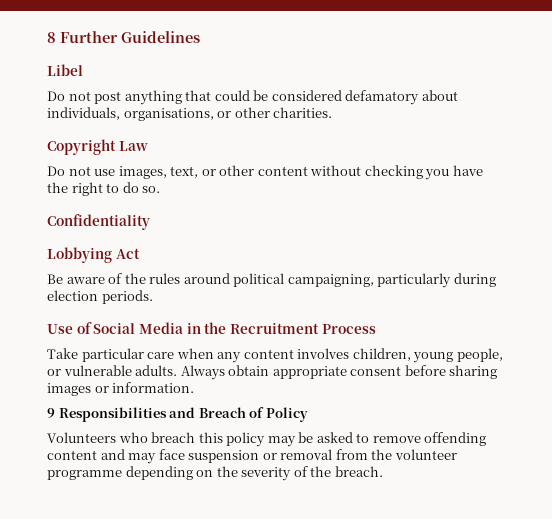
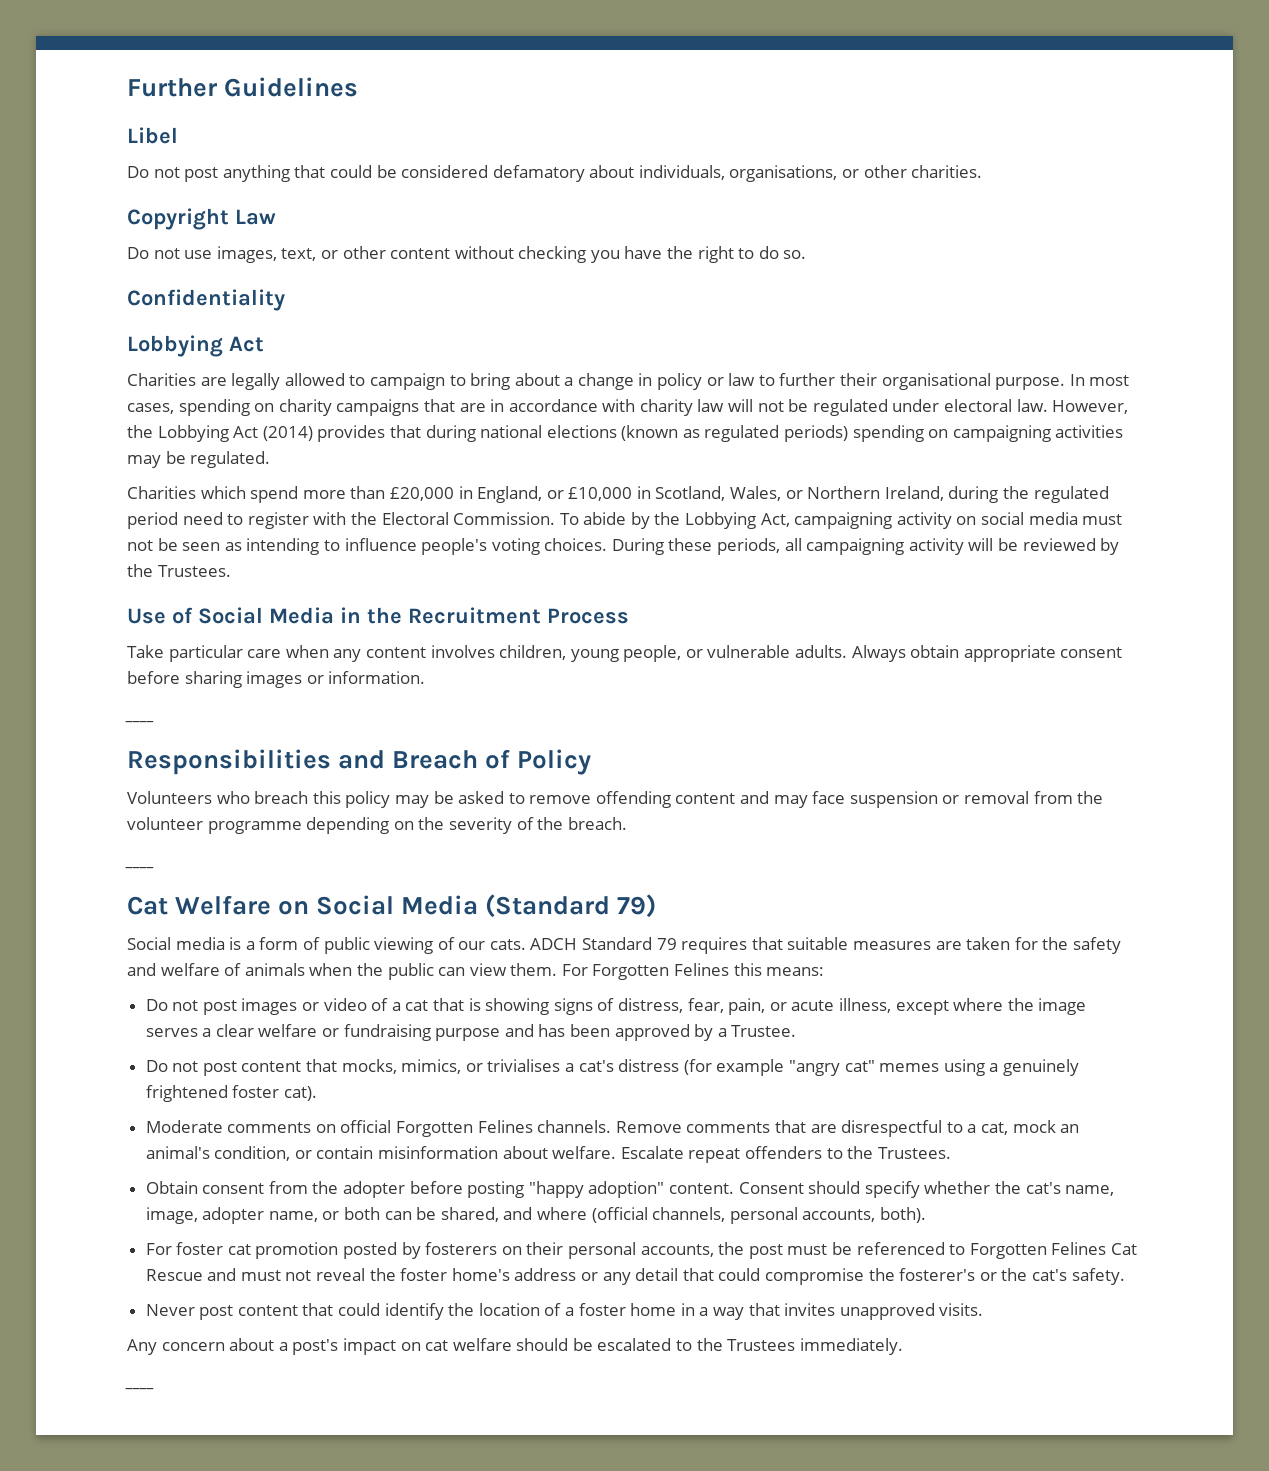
[47,32,56,43] 8 -> (127, 87) none
[47,273,496,288] [47,290,153,304] Be aware of the rules around political campaigning, particularly during election periods. -> [127,373,1130,390] [127,399,1129,416] [127,425,1124,442] [127,451,271,468] [127,486,1109,503] [127,512,1123,529] [127,538,1120,555] [127,564,231,577] Charities are legally allowed to campaign to bring about a change in policy or law to further their organisational purpose. In most cases, spending on charity campaigns that are in accordance with charity law will not be regulated under electoral law. However, the Lobbying Act (2014) provides that during national elections (known as regulated periods) spending on campaigning activities may be regulated. // Charities which spend more than £20,000 in England, or £10,000 in Scotland, Wales, or Northern Ireland, during the regulated period need to register with the Electoral Commission. To abide by the Lobbying Act, campaigning activity on social media must not be seen as intending to influence people's voting choices. During these periods, all campaigning activity will be reviewed by the Trustees.
[47,408,55,418] 9 -> [125,719,155,723] ____ //
(383, 471) none -> [125,865,155,869] [127,894,657,918] [127,937,1121,954] [127,963,825,980] [145,998,1087,1015] [145,1024,797,1041] [145,1059,1079,1076] [145,1085,317,1102] [145,1120,1080,1137] [145,1146,951,1163] [145,1181,1115,1198] [145,1207,926,1224] [145,1242,1137,1259] [145,1268,1125,1285] [145,1303,984,1320] [127,1338,903,1355] [125,1386,155,1390] // ____ // Cat Welfare on Social Media (Standard 79) // Social media is a form of public viewing of our cats. ADCH Standard 79 requires that suitable measures are taken for the safety and welfare of animals when the public can view them. For Forgotten Felines this means: // Do not post images or video of a cat that is showing signs of distress, fear, pain, or acute illness, except where the image serves a clear welfare or fundraising purpose and has been approved by a Trustee. // Do not post content that mocks, mimics, or trivialises a cat's distress (for example "angry cat" memes using a genuinely frightened foster cat). // Moderate comments on official Forgotten Felines channels. Remove comments that are disrespectful to a cat, mock an animal's condition, or contain misinformation about welfare. Escalate repeat offenders to the Trustees. // Obtain consent from the adopter before posting "happy adoption" content. Consent should specify whether the cat's name, image, adopter name, or both can be shared, and where (official channels, personal accounts, both). // For foster cat promotion posted by fosterers on their personal accounts, the post must be referenced to Forgotten Felines Cat Rescue and must not reveal the foster home's address or any detail that could compromise the fosterer's or the cat's safety. // Never post content that could identify the location of a foster home in a way that invites unapproved visits. // Any concern about a post's impact on cat welfare should be escalated to the Trustees immediately. // ____

